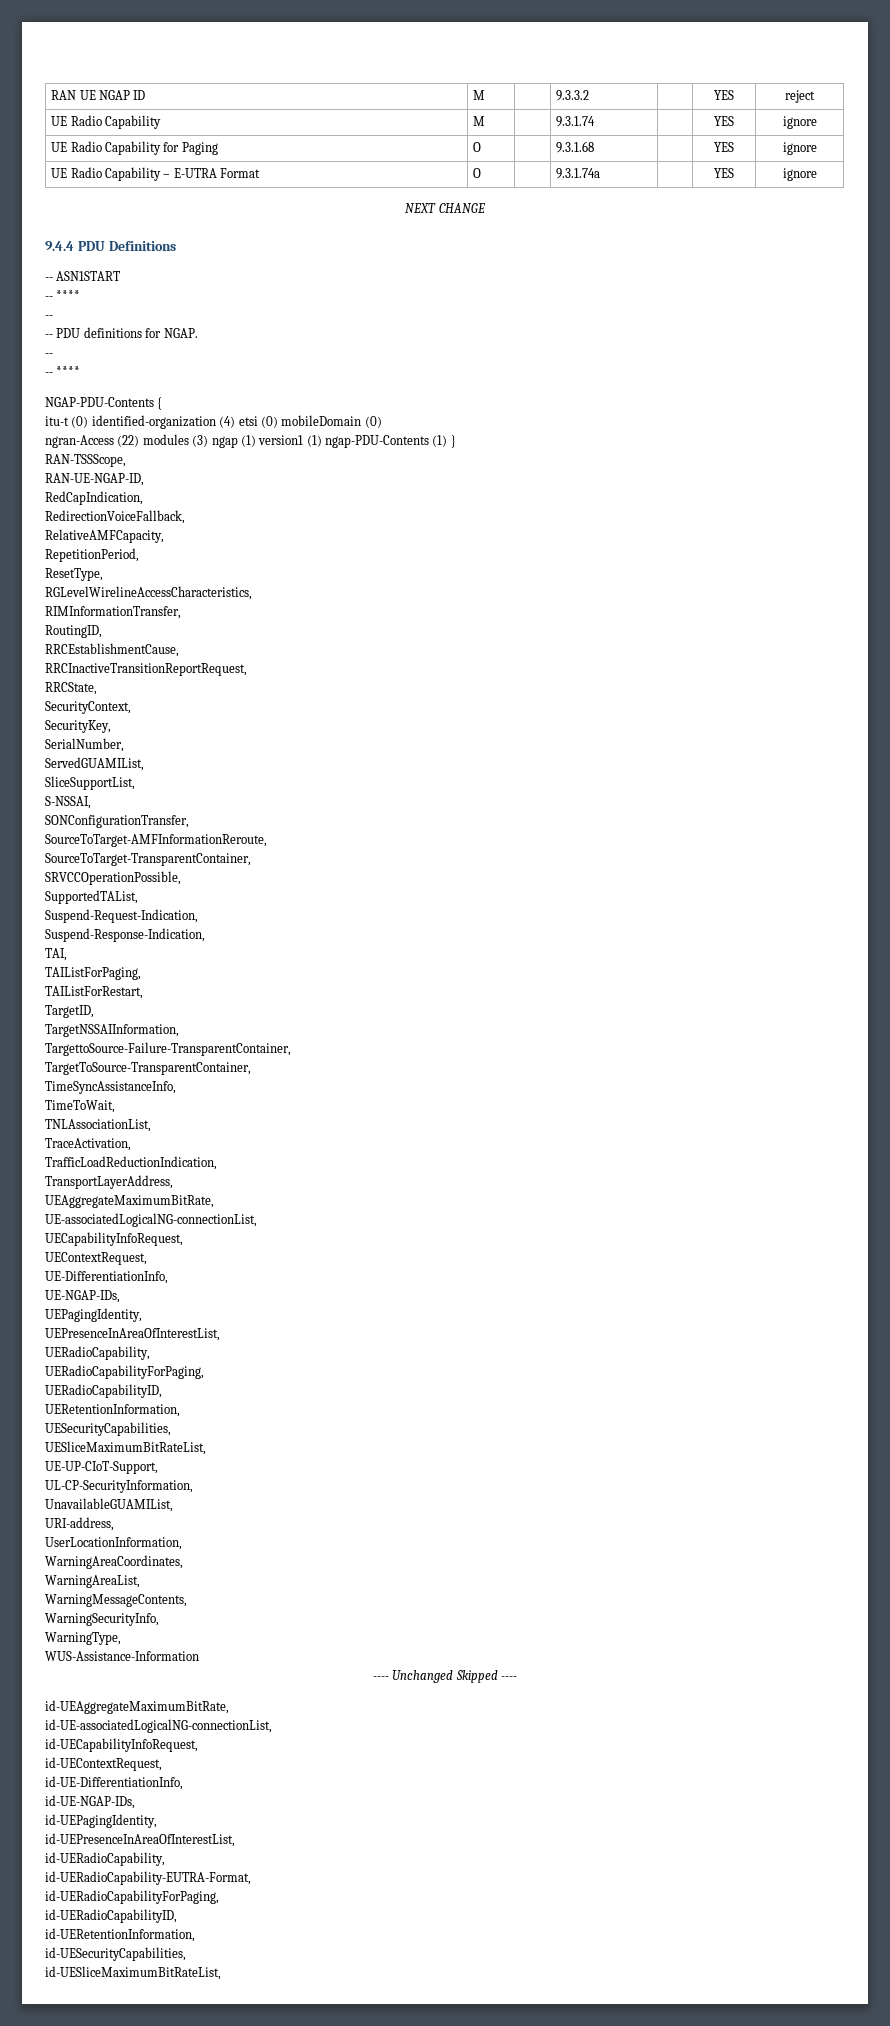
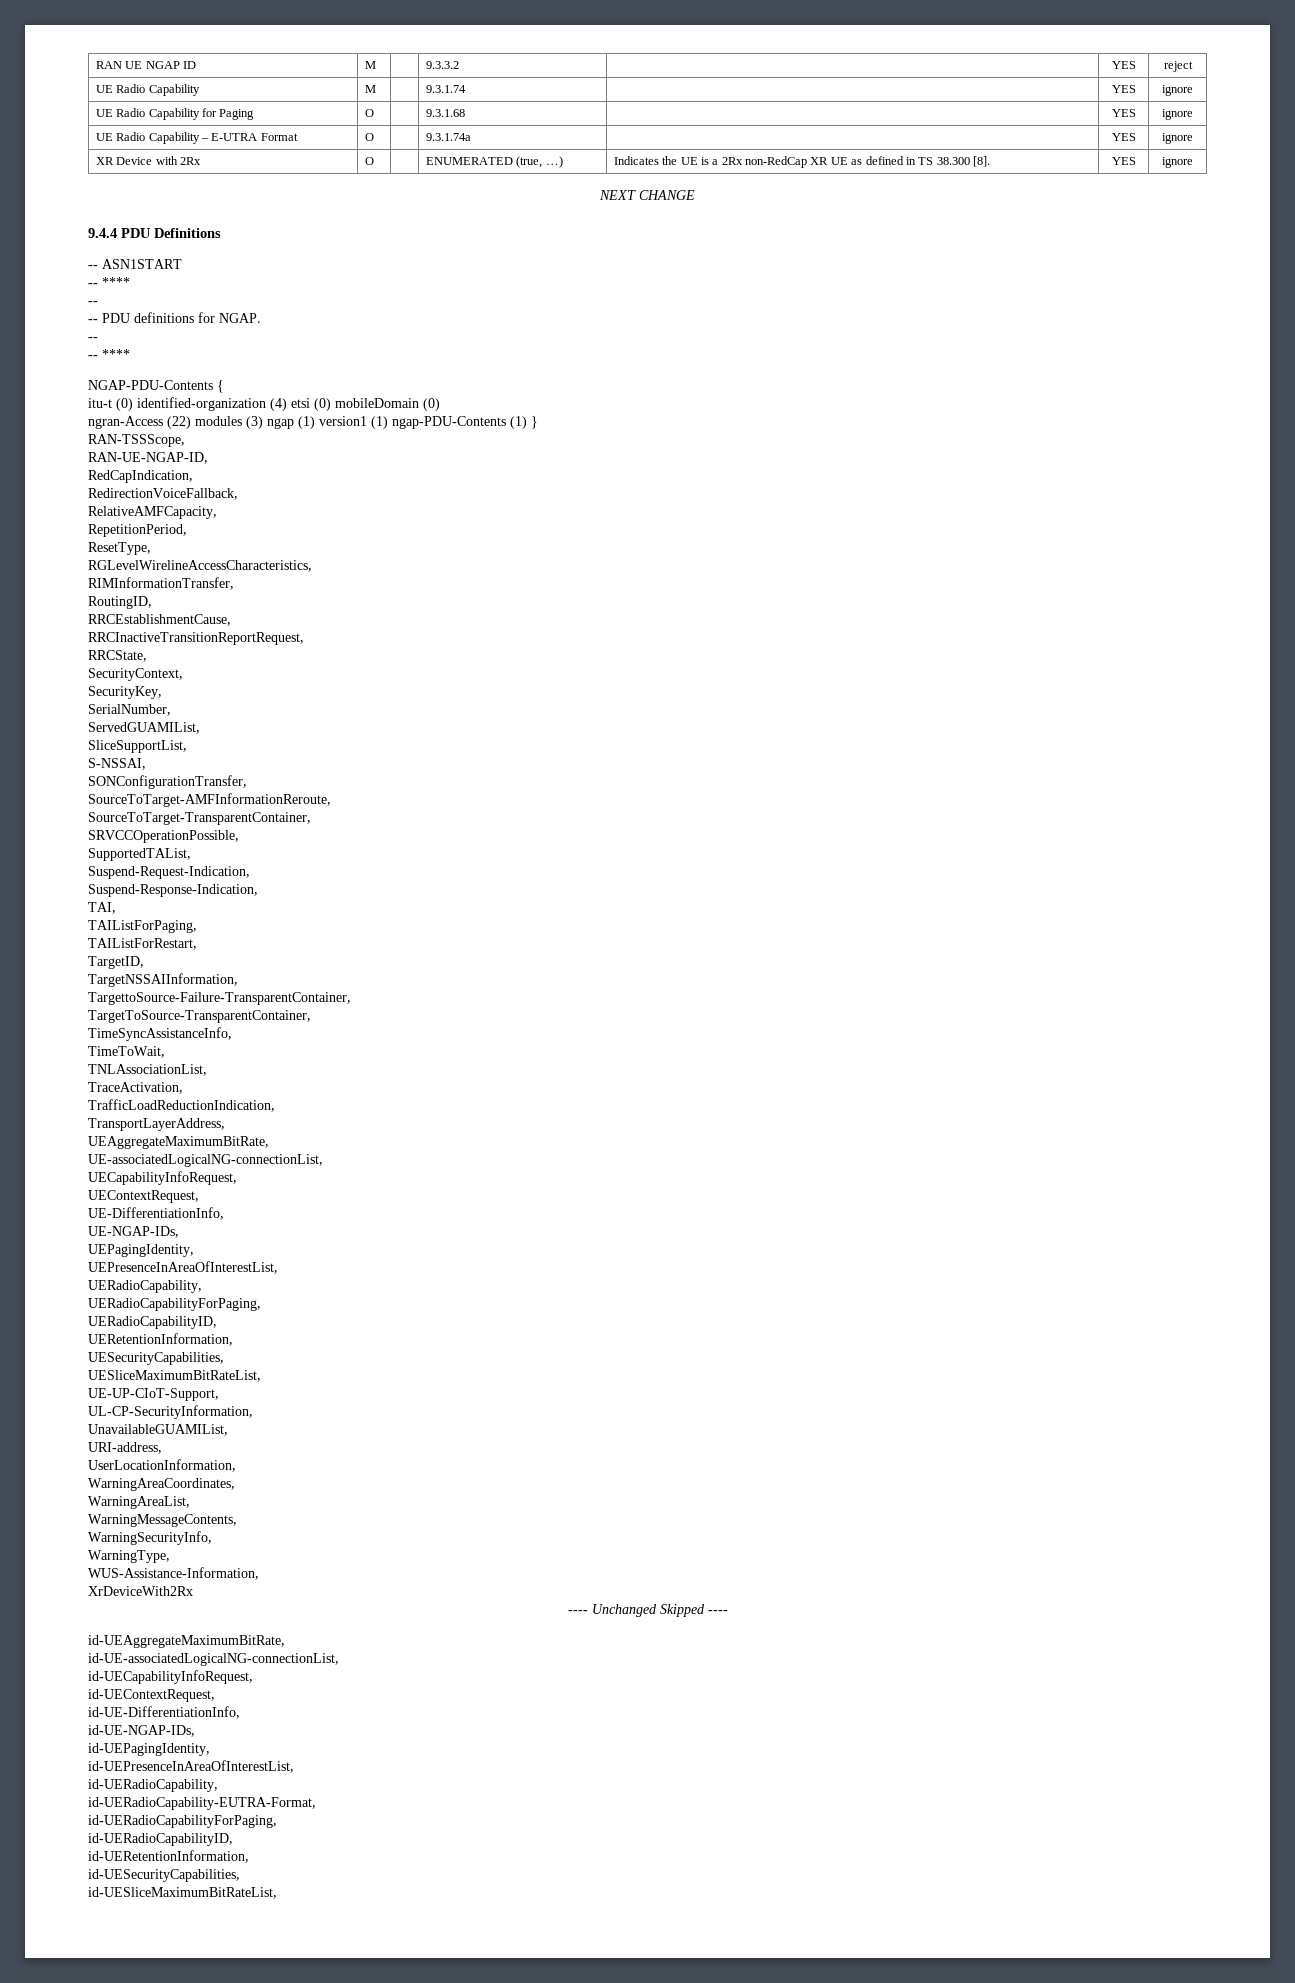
(817, 174) none -> [95,156,201,165] [364,157,374,165] [425,156,563,168] [613,156,991,168] [1111,157,1136,165] [1162,157,1193,168] // XR Device with 2Rx | O | | ENUMERATED (true, …) | Indicates the UE is a 2Rx non-RedCap XR UE as defined in TS 38.300 [8]. | YES | ignore
[45,1651,199,1661] WUS-Assistance-Information -> [88,1567,259,1580] [88,1586,193,1596] WUS-Assistance-Information, // XrDeviceWith2Rx

